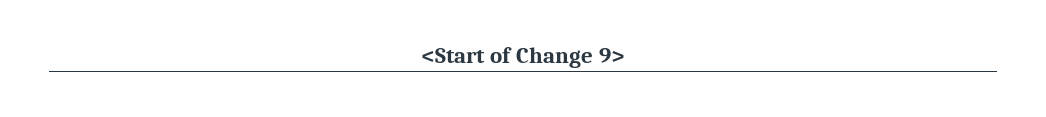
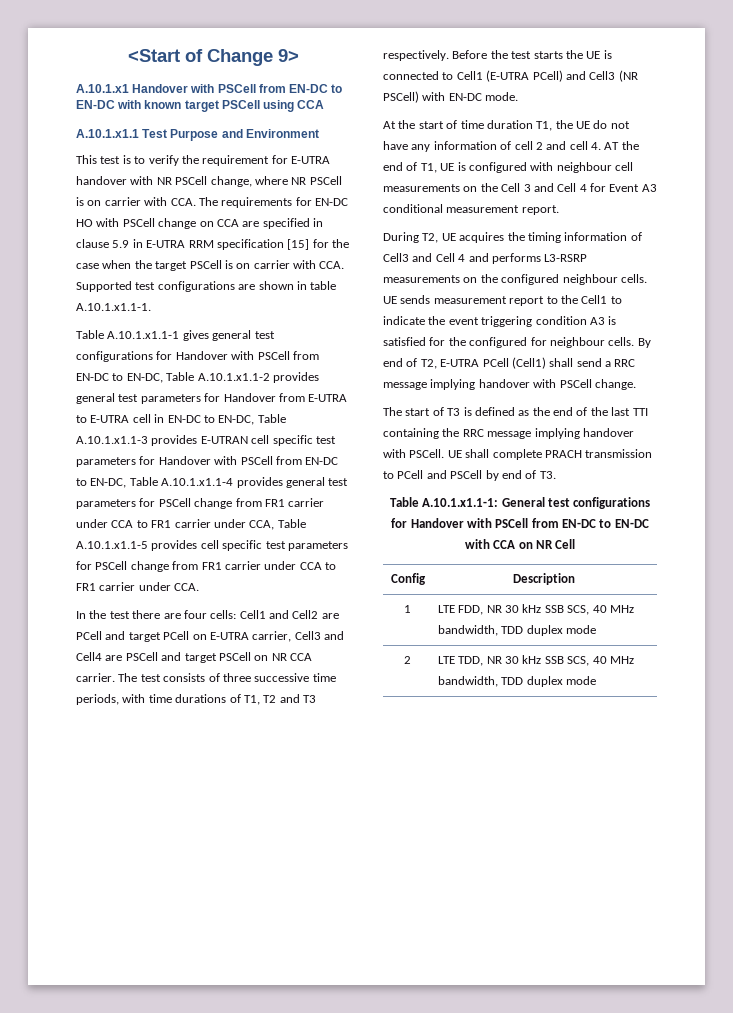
(626, 55) none -> [76,84,343,93] [76,100,325,112] [76,129,319,141] [76,155,330,166] [76,176,342,187] [76,197,348,208] [76,218,323,229] [76,239,349,250] [76,260,345,271] [76,281,337,292] [76,303,151,311] [76,330,275,341] [76,351,319,362] [76,372,319,383] [76,393,348,404] [76,414,286,425] [76,435,336,446] [76,456,339,467] [76,477,349,488] [76,498,325,509] [76,519,306,530] [76,540,348,551] [76,561,336,572] [76,582,200,591] [76,610,339,619] [76,631,344,642] [76,652,312,663] [76,673,336,682] [76,694,316,705] [383,50,612,61] [383,70,638,82] [383,91,519,103] [383,120,630,131] [383,141,639,152] [383,162,633,173] [383,183,657,192] [383,204,559,215] [383,232,642,243] [383,253,588,264] [383,274,647,285] [383,295,622,306] [383,316,617,327] [383,337,651,348] [383,357,636,369] [383,379,636,390] [383,407,648,416] [383,428,634,439] [383,449,653,460] [383,470,556,481] [389,497,651,509] [391,518,649,528] [464,539,576,549] [390,573,426,585] [513,573,575,585] [404,605,411,613] [437,604,634,615] [437,625,597,636] [404,656,411,664] [437,655,634,666] [437,676,597,687] // A.10.1.x1 Handover with PSCell from EN-DC to EN-DC with known target PSCell using CCA // A.10.1.x1.1 Test Purpose and Environment // This test is to verify the requirement for E-UTRA handover with NR PSCell change, where NR PSCell is on carrier with CCA. The requirements for EN-DC HO with PSCell change on CCA are specified in clause 5.9 in E-UTRA RRM specification [15] for the case when the target PSCell is on carrier with CCA. Supported test configurations are shown in table A.10.1.x1.1-1. // Table A.10.1.x1.1-1 gives general test configurations for Handover with PSCell from EN-DC to EN-DC, Table A.10.1.x1.1-2 provides general test parameters for Handover from E-UTRA to E-UTRA cell in EN-DC to EN-DC, Table A.10.1.x1.1-3 provides E-UTRAN cell specific test parameters for Handover with PSCell from EN-DC to EN-DC, Table A.10.1.x1.1-4 provides general test parameters for PSCell change from FR1 carrier under CCA to FR1 carrier under CCA, Table A.10.1.x1.1-5 provides cell specific test parameters for PSCell change from FR1 carrier under CCA to FR1 carrier under CCA. // In the test there are four cells: Cell1 and Cell2 are PCell and target PCell on E-UTRA carrier, Cell3 and Cell4 are PSCell and target PSCell on NR CCA carrier. The test consists of three successive time periods, with time durations of T1, T2 and T3 respectively. Before the test starts the UE is connected to Cell1 (E-UTRA PCell) and Cell3 (NR PSCell) with EN-DC mode. // At the start of time duration T1, the UE do not have any information of cell 2 and cell 4. AT the end of T1, UE is configured with neighbour cell measurements on the Cell 3 and Cell 4 for Event A3 conditional measurement report. // During T2, UE acquires the timing information of Cell3 and Cell 4 and performs L3-RSRP measurements on the configured neighbour cells. UE sends measurement report to the Cell1 to indicate the event triggering condition A3 is satisfied for the configured for neighbour cells. By end of T2, E-UTRA PCell (Cell1) shall send a RRC message implying handover with PSCell change. // The start of T3 is defined as the end of the last TTI containing the RRC message implying handover with PSCell. UE shall complete PRACH transmission to PCell and PSCell by end of T3. // Table A.10.1.x1.1-1: General test configurations for Handover with PSCell from EN-DC to EN-DC with CCA on NR Cell // Config | Description // 1 | LTE FDD, NR 30 kHz SSB SCS, 40 MHz bandwidth, TDD duplex mode // 2 | LTE TDD, NR 30 kHz SSB SCS, 40 MHz bandwidth, TDD duplex mode

